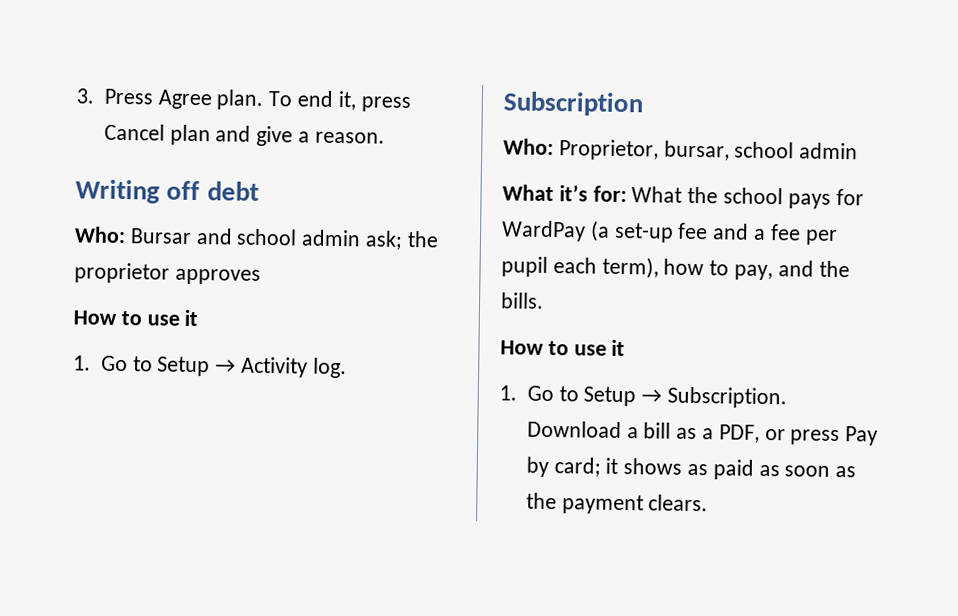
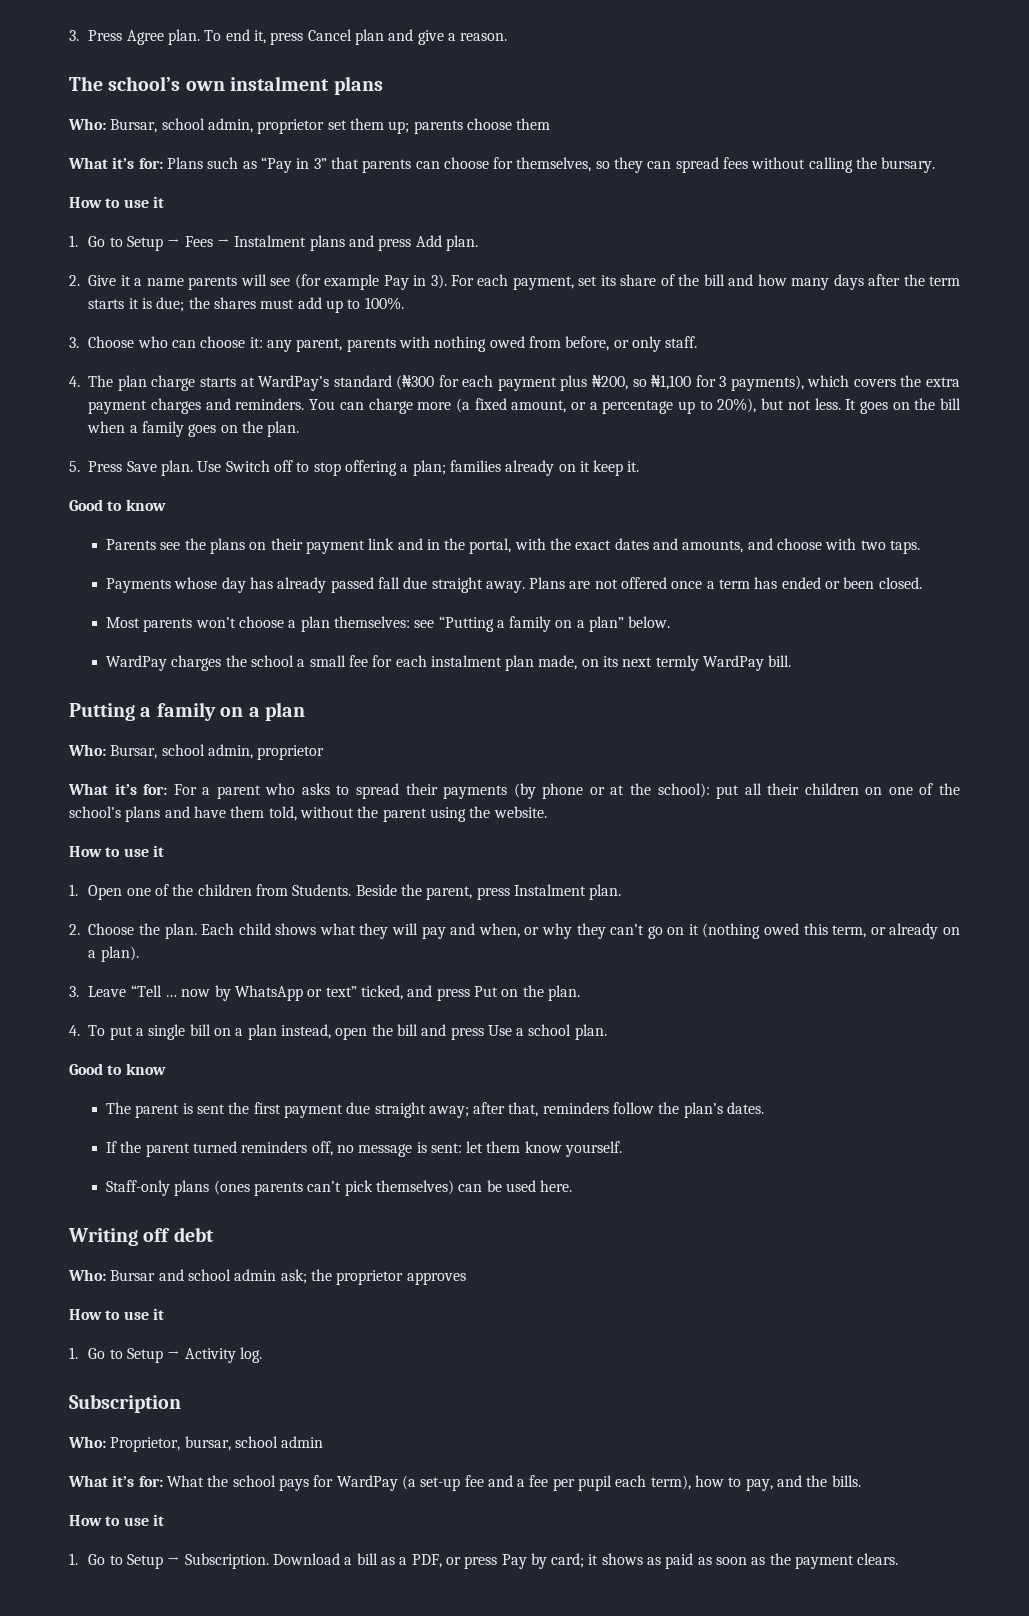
(385, 137) none -> [69,76,383,95] [68,118,551,134] [68,157,936,173] [69,196,164,208] [69,235,478,251] [69,274,961,290] [88,297,404,313] [69,336,698,352] [69,375,961,391] [88,398,961,414] [87,421,300,437] [69,460,640,476] [69,499,166,511] [105,538,920,554] [105,577,922,593] [105,616,671,632] [105,655,792,671] [69,702,305,721] [68,744,325,760] [68,783,960,799] [69,806,547,822] [69,845,164,857] [69,884,622,900] [69,923,961,939] [88,946,139,962] [69,985,580,1001] [69,1024,607,1040] [69,1063,166,1075] [105,1102,765,1118] [105,1141,623,1157] [105,1180,573,1196] // The school’s own instalment plans // Who: Bursar, school admin, proprietor set them up; parents choose them // What it’s for: Plans such as “Pay in 3” that parents can choose for themselves, so they can spread fees without calling the bursary. // How to use it // 1. Go to Setup → Fees → Instalment plans and press Add plan. // 2. Give it a name parents will see (for example Pay in 3). For each payment, set its share of the bill and how many days after the term starts it is due; the shares must add up to 100%. // 3. Choose who can choose it: any parent, parents with nothing owed from before, or only staff. // 4. The plan charge starts at WardPay’s standard (₦300 for each payment plus ₦200, so ₦1,100 for 3 payments), which covers the extra payment charges and reminders. You can charge more (a fixed amount, or a percentage up to 20%), but not less. It goes on the bill when a family goes on the plan. // 5. Press Save plan. Use Switch off to stop offering a plan; families already on it keep it. // Good to know // Parents see the plans on their payment link and in the portal, with the exact dates and amounts, and choose with two taps. // Payments whose day has already passed fall due straight away. Plans are not offered once a term has ended or been closed. // Most parents won’t choose a plan themselves: see “Putting a family on a plan” below. // WardPay charges the school a small fee for each instalment plan made, on its next termly WardPay bill. // Putting a family on a plan // Who: Bursar, school admin, proprietor // What it’s for: For a parent who asks to spread their payments (by phone or at the school): put all their children on one of the school’s plans and have them told, without the parent using the website. // How to use it // 1. Open one of the children from Students. Beside the parent, press Instalment plan. // 2. Choose the plan. Each child shows what they will pay and when, or why they can’t go on it (nothing owed this term, or already on a plan). // 3. Leave “Tell … now by WhatsApp or text” ticked, and press Put on the plan. // 4. To put a single bill on a plan instead, open the bill and press Use a school plan. // Good to know // The parent is sent the first payment due straight away; after that, reminders follow the plan’s dates. // If the parent turned reminders off, no message is sent: let them know yourself. // Staff-only plans (ones parents can’t pick themselves) can be used here.

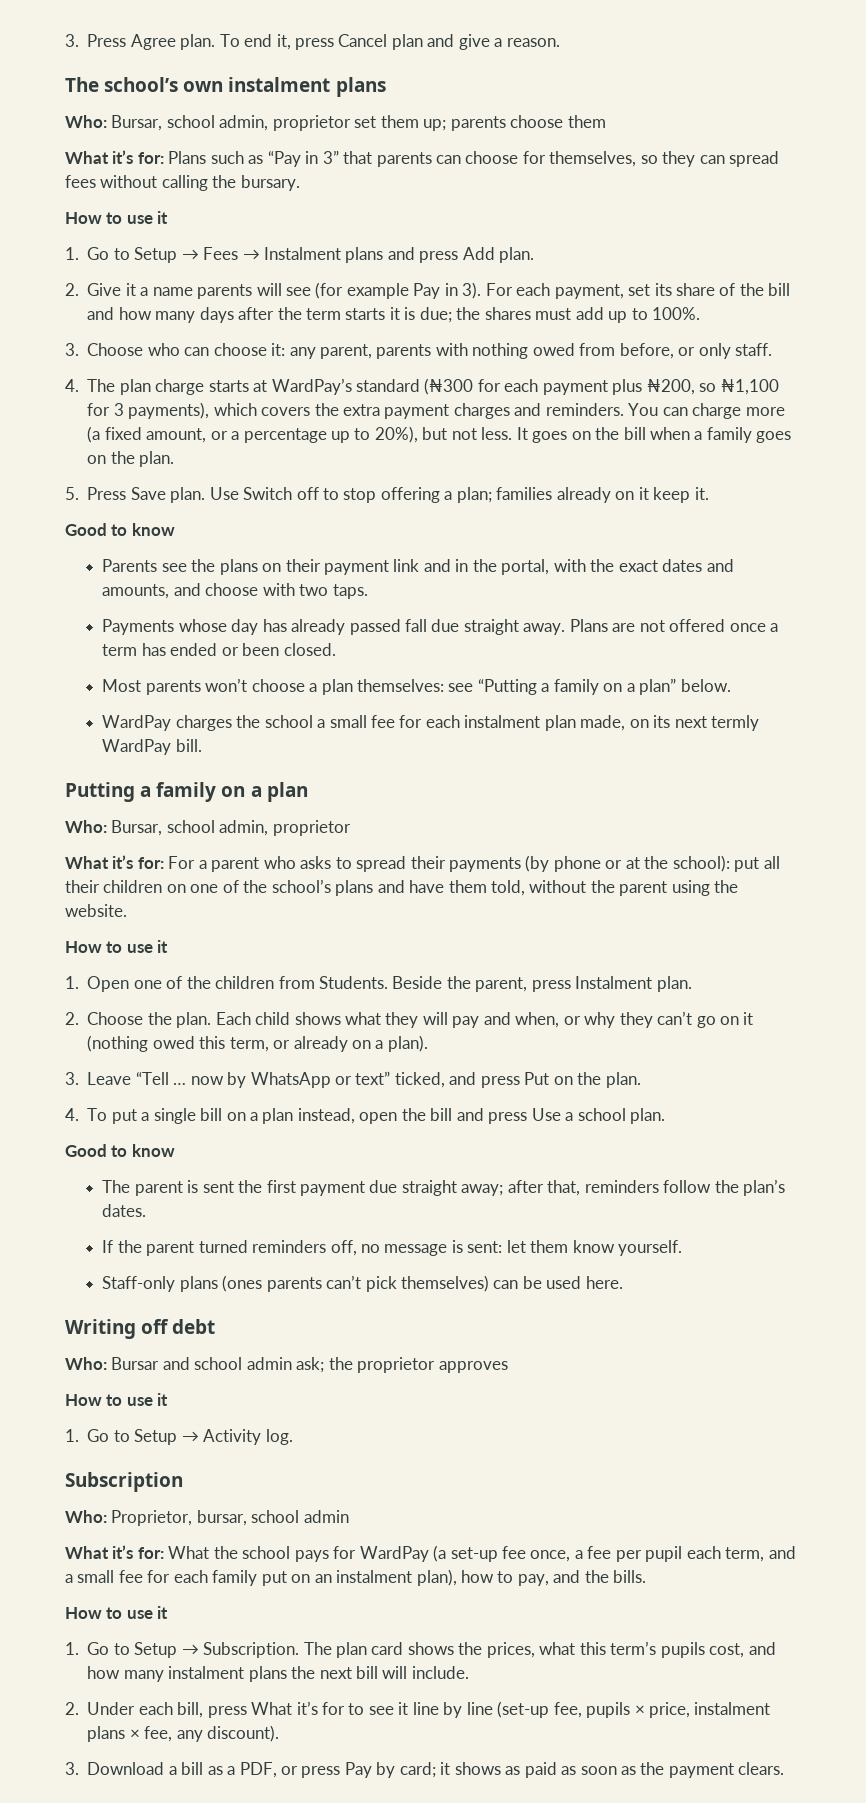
[487,1475,513,1487] and -> [530,1550,571,1562] once,
[650,1475,691,1490] term), -> [725,1546,796,1562] [65,1569,457,1586] term, and a small fee for each family put on an instalment plan),
(269, 1561) none -> [303,1641,776,1658] [87,1666,469,1682] [65,1701,771,1718] [87,1725,280,1742] [65,1762,79,1775] The plan card shows the prices, what this term’s pupils cost, and how many instalment plans the next bill will include. // 2. Under each bill, press What it’s for to see it line by line (set-up fee, pupils × price, instalment plans × fee, any discount). // 3.

